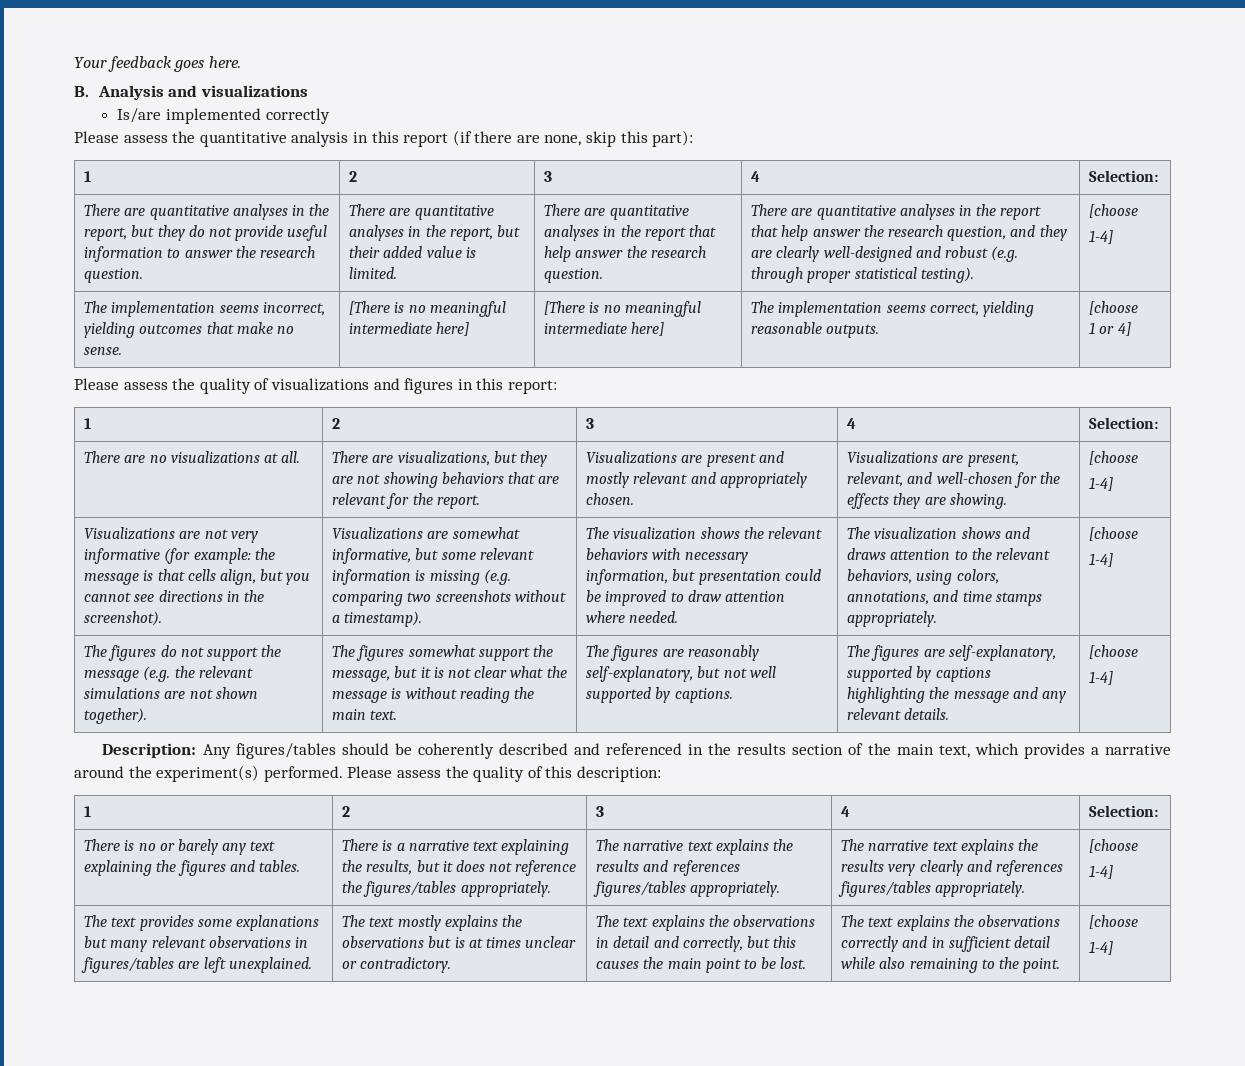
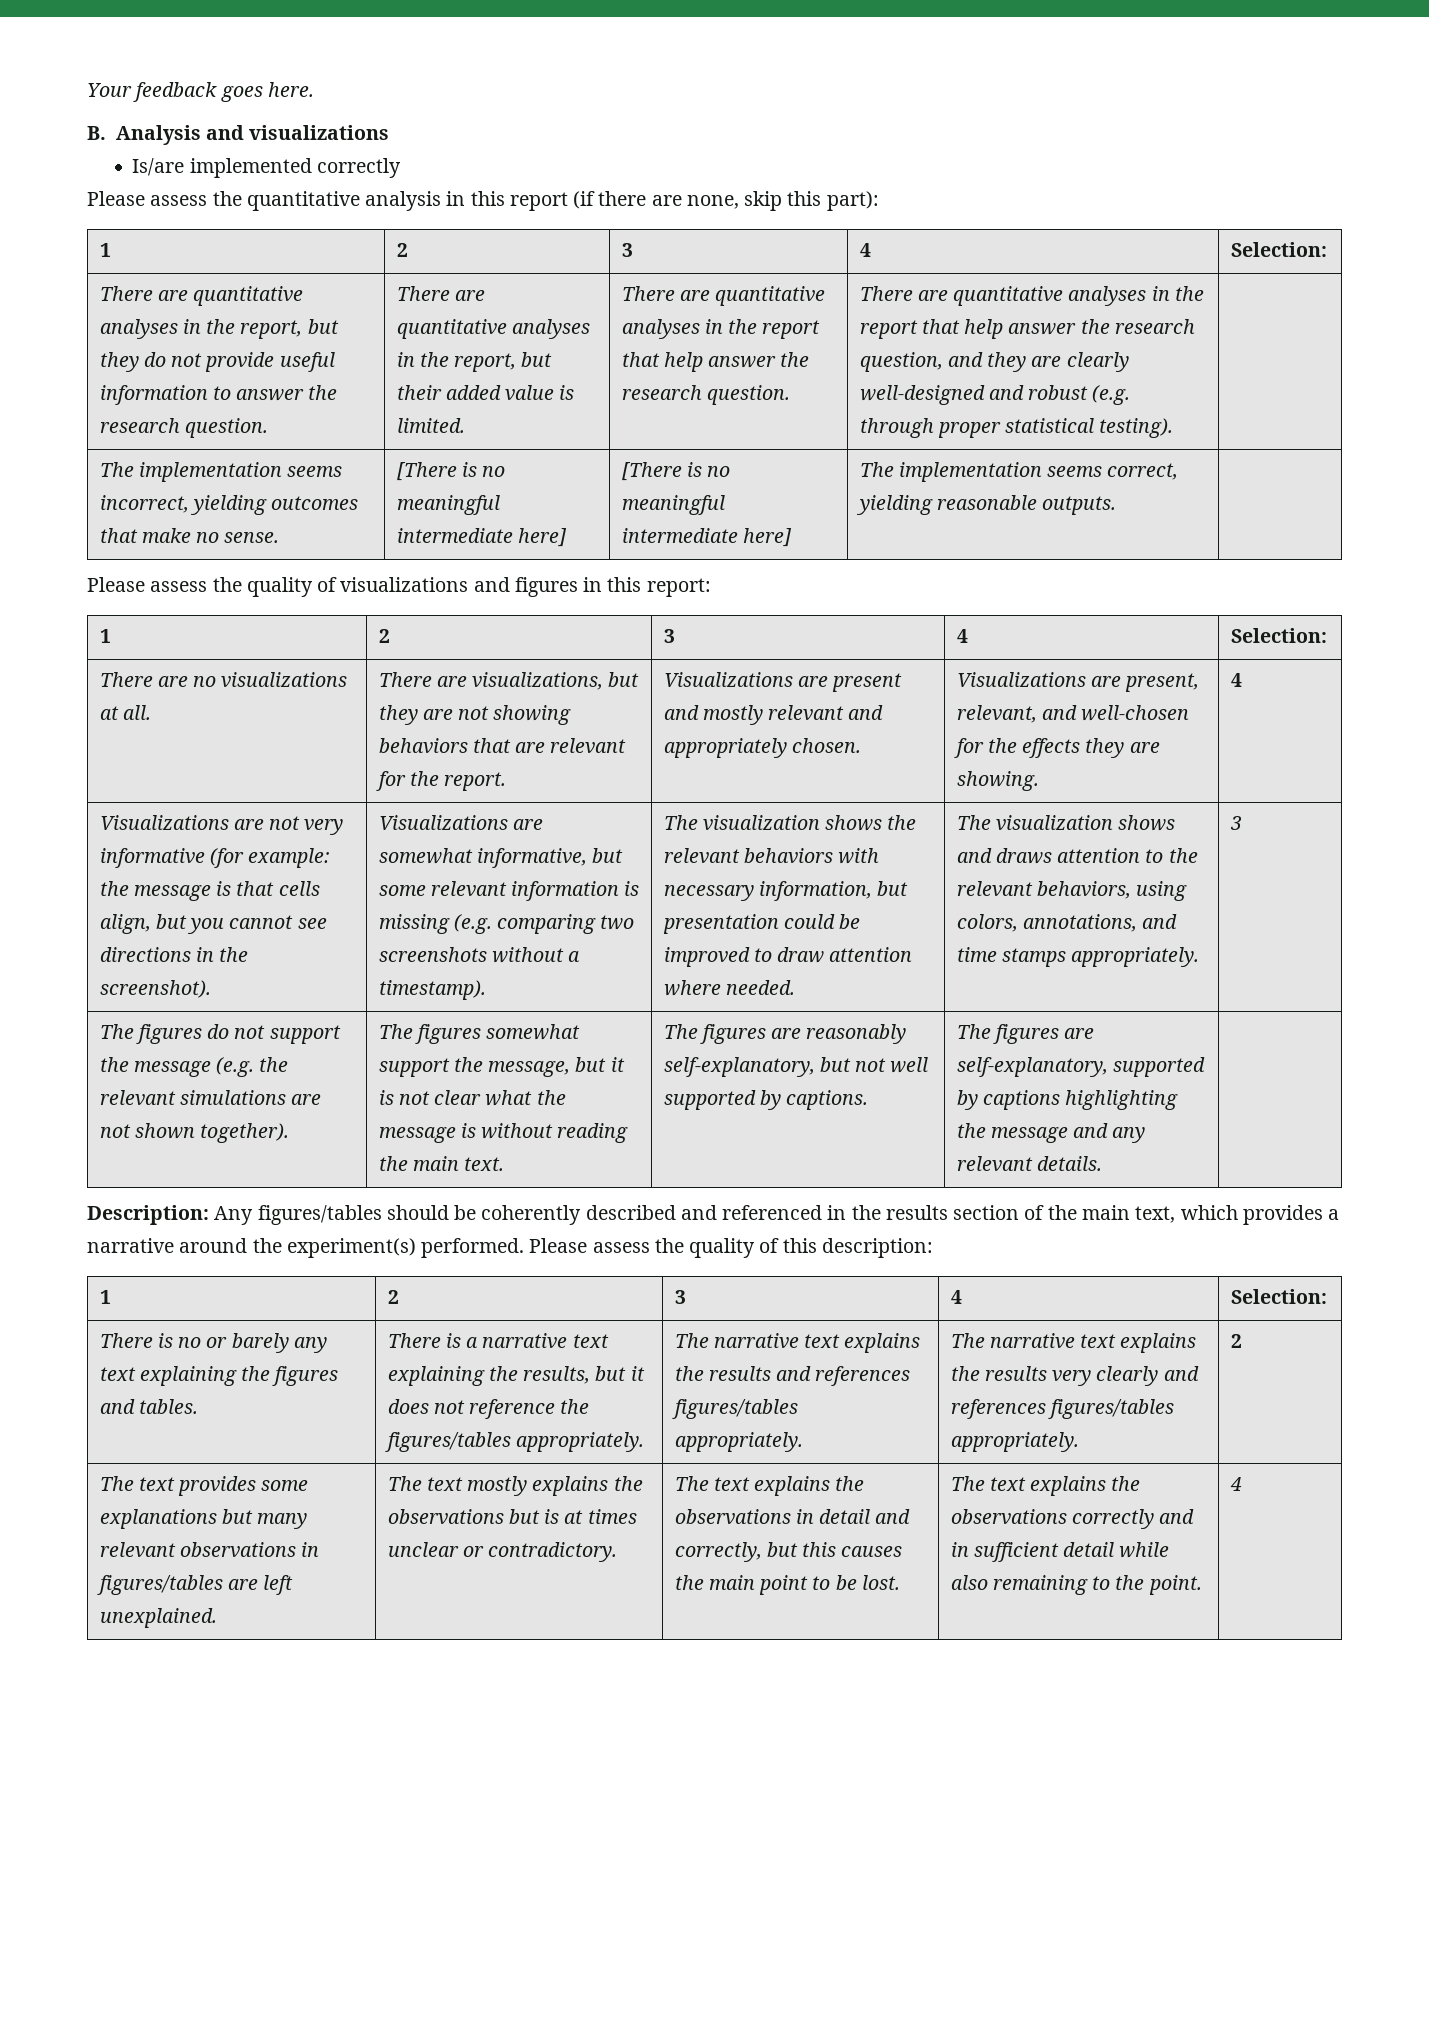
[1089,204,1139,218] [1089,230,1114,244] [choose // 1-4] -> (1174, 428) none
[1089,301,1139,315] [1089,322,1131,336] [choose // 1 or 4] -> (1117, 505) none
[1089,451,1139,465] [1089,477,1114,491] [choose // 1-4] -> [1230,673,1242,687] 4
[1089,527,1139,541] [1089,553,1114,567] [choose // 1-4] -> [1229,816,1242,830] 3
[1089,645,1139,659] [1089,671,1114,685] [choose // 1-4] -> (1102, 1163) none
[1089,839,1139,853] [1089,865,1114,879] [choose // 1-4] -> [1230,1334,1242,1348] 2
[1089,915,1139,929] [1089,941,1114,955] [choose // 1-4] -> [1229,1477,1242,1491] 4

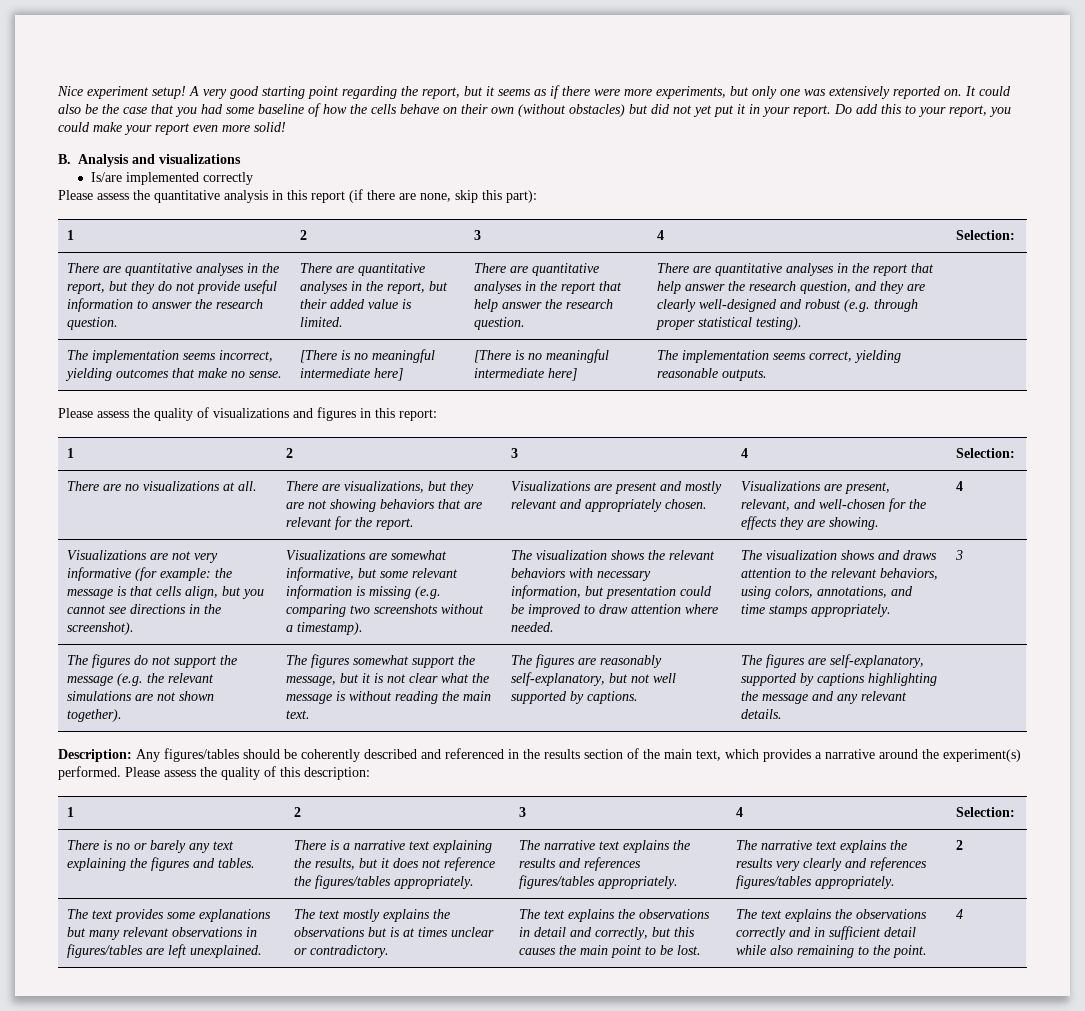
[87,82,314,102] Your feedback goes here. -> [57,85,1011,99] [58,103,1011,117] [58,122,286,135] Nice experiment setup! A very good starting point regarding the report, but it seems as if there were more experiments, but only one was extensively reported on. It could also be the case that you had some baseline of how the cells behave on their own (without obstacles) but did not yet put it in your report. Do add this to your report, you could make your report even more solid!

